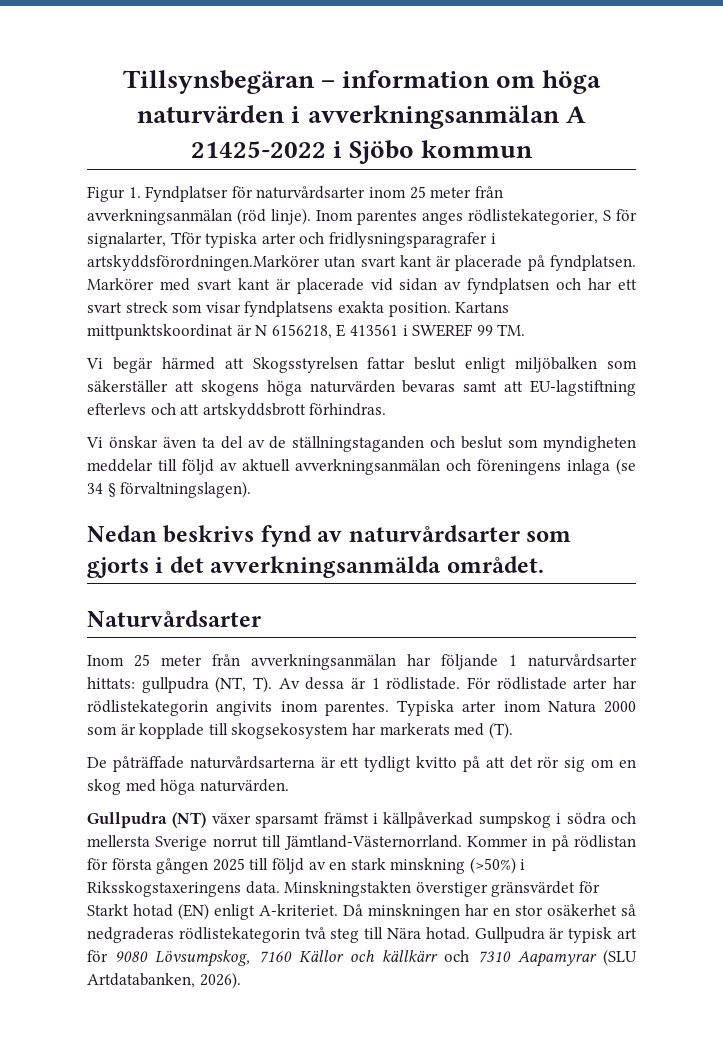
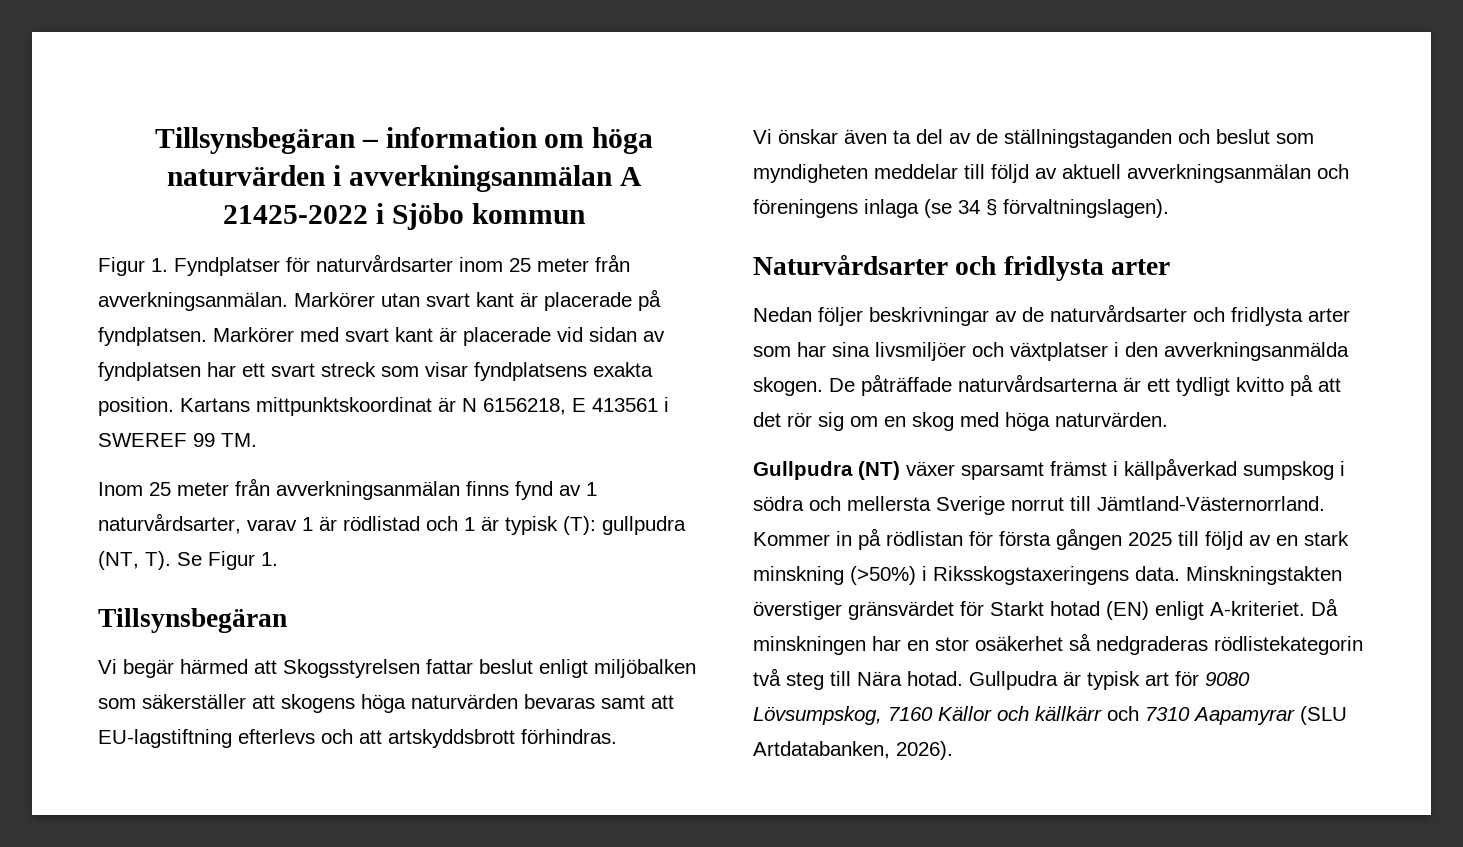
[87,208,637,225] [87,232,496,248] [87,255,320,271] avverkningsanmälan (röd linje). Inom parentes anges rödlistekategorier, S för signalarter, Tför typiska arter och fridlysningsparagrafer i artskyddsförordningen.Markörer -> [98,292,375,311] avverkningsanmälan. Markörer
[556,278,582,290] och -> (201, 371) none
(526, 330) none -> [98,478,597,500] [98,513,686,535] [98,551,278,570] [98,608,287,633] // Inom 25 meter från avverkningsanmälan finns fynd av 1 naturvårdsarter, varav 1 är rödlistad och 1 är typisk (T): gullpudra (NT, T). Se Figur 1. // Tillsynsbegäran
[87,525,572,547] [87,556,544,578] [87,610,261,627] [87,654,637,670] [87,676,637,693] [87,700,636,716] [87,722,513,739] Nedan beskrivs fynd av naturvårdsarter som gjorts i det avverkningsanmälda området. // Naturvårdsarter // Inom 25 meter från avverkningsanmälan har följande 1 naturvårdsarter hittats: gullpudra (NT, T). Av dessa är 1 rödlistade. För rödlistade arter har rödlistekategorin angivits inom parentes. Typiska arter inom Natura 2000 som är kopplade till skogsekosystem har markerats med (T). // -> [753,254,1171,281] [753,304,1350,326] [753,342,1349,361] [753,377,823,396] Naturvårdsarter och fridlysta arter // Nedan följer beskrivningar av de naturvårdsarter och fridlysta arter som har sina livsmiljöer och växtplatser i den avverkningsanmälda skogen.

